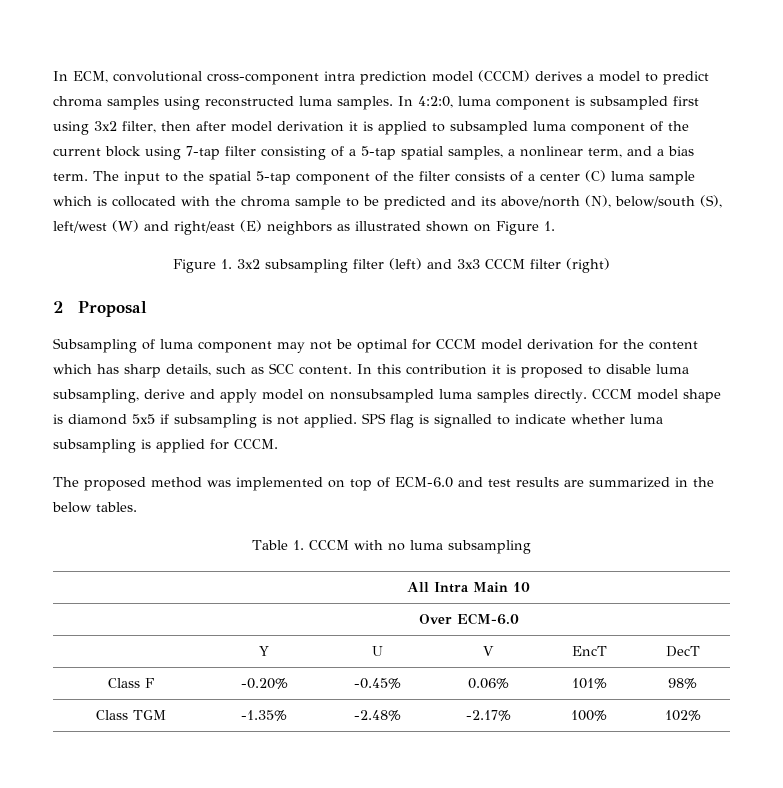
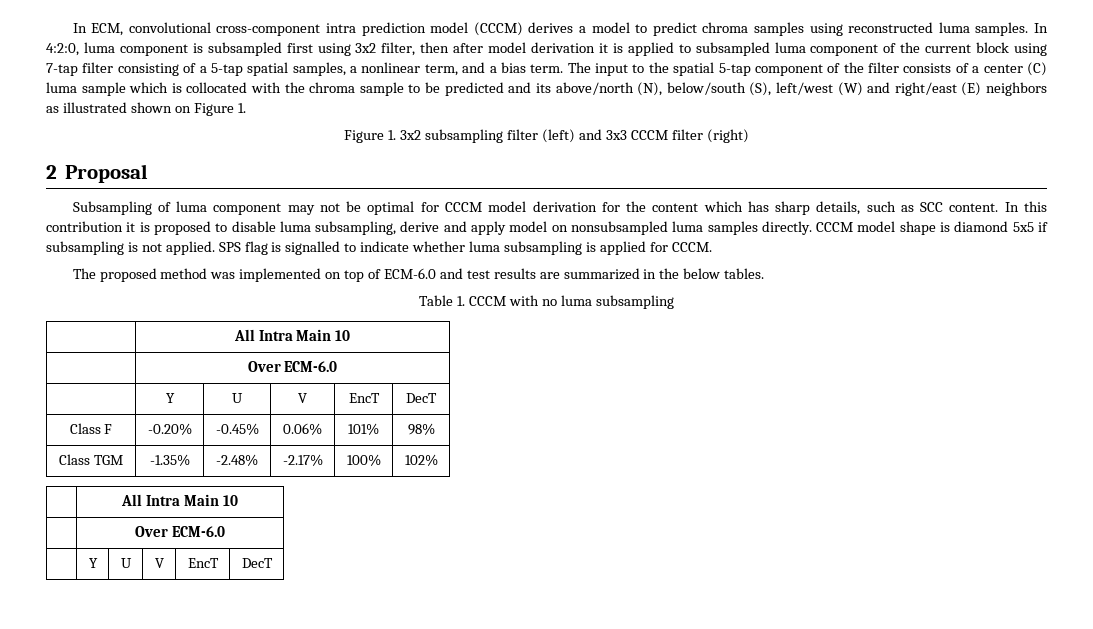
(701, 715) none -> [121,494,238,506] [135,526,225,537] [88,558,98,568] [120,558,132,568] [154,558,164,568] [187,558,219,568] [241,558,273,568] // | All Intra Main 10 // | Over ECM-6.0 // | Y | U | V | EncT | DecT

